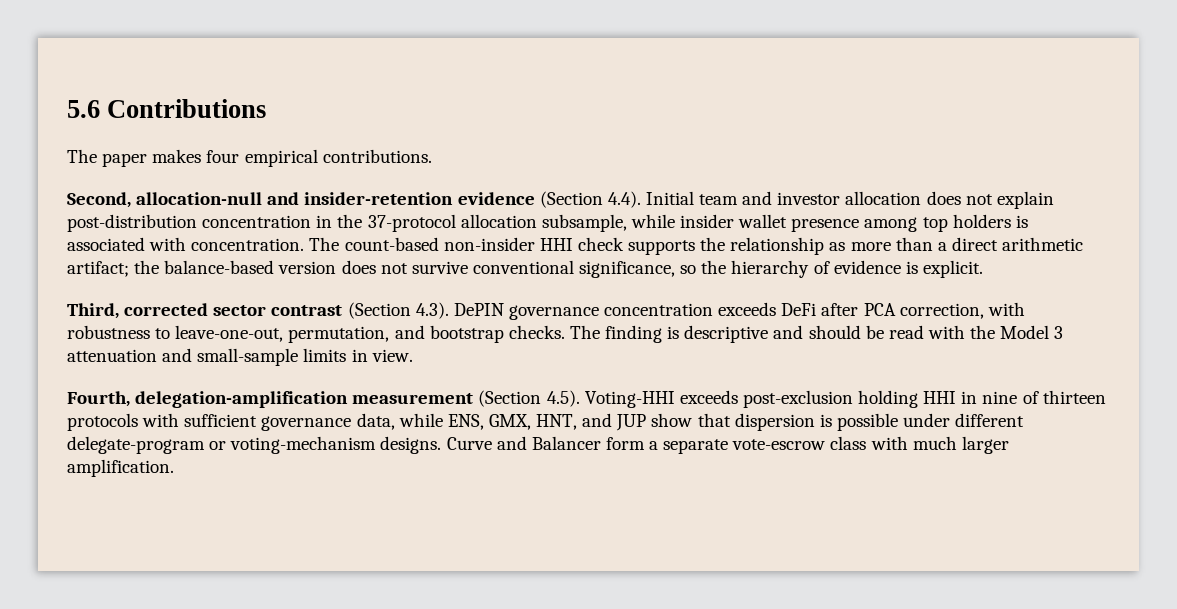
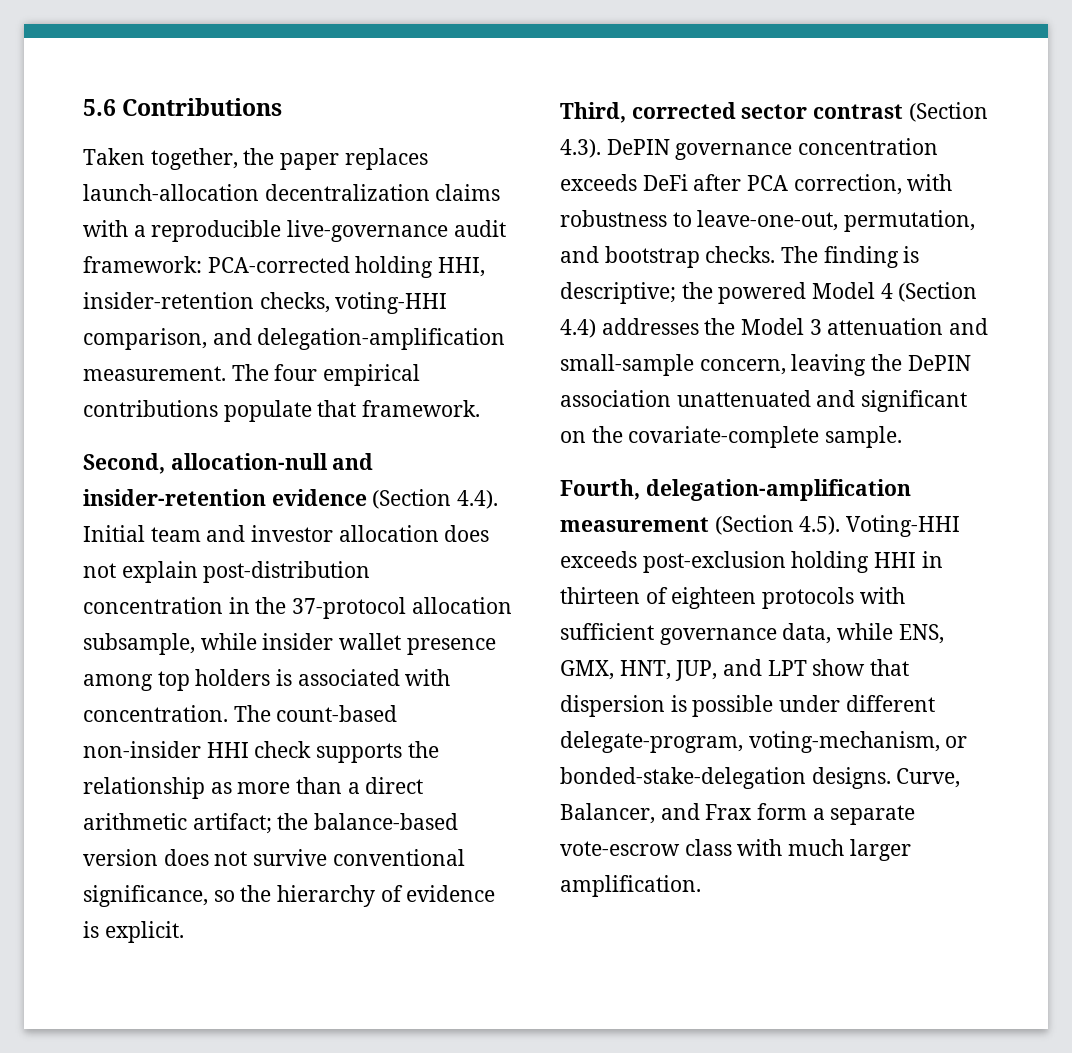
[67,149,432,167] The paper makes four empirical contributions. -> [83,148,428,170] [83,184,501,201] [83,220,506,242] [83,256,486,278] [83,292,448,314] [83,328,506,350] [83,364,421,386] [83,400,481,422] Taken together, the paper replaces launch-allocation decentralization claims with a reproducible live-governance audit framework: PCA-corrected holding HHI, insider-retention checks, voting-HHI comparison, and delegation-amplification measurement. The four empirical contributions populate that framework.
[684,325,965,343] descriptive and should be read with -> [560,282,978,304] [560,318,699,338] descriptive; the powered Model 4 (Section 4.4) addresses
[303,348,413,362] limits in view. -> [699,354,971,376] [560,390,968,412] [560,426,903,448] concern, leaving the DePIN association unattenuated and significant on the covariate-complete sample.
[982,390,1106,404] nine of thirteen -> [560,587,757,609] thirteen of eighteen
[582,413,647,431] and JUP -> [675,659,807,681] JUP, and LPT
[67,436,601,454] delegate-program or voting-mechanism designs. Curve and Balancer -> [560,731,968,753] [560,767,961,789] [560,803,753,824] delegate-program, voting-mechanism, or bonded-stake-delegation designs. Curve, Balancer, and Frax

